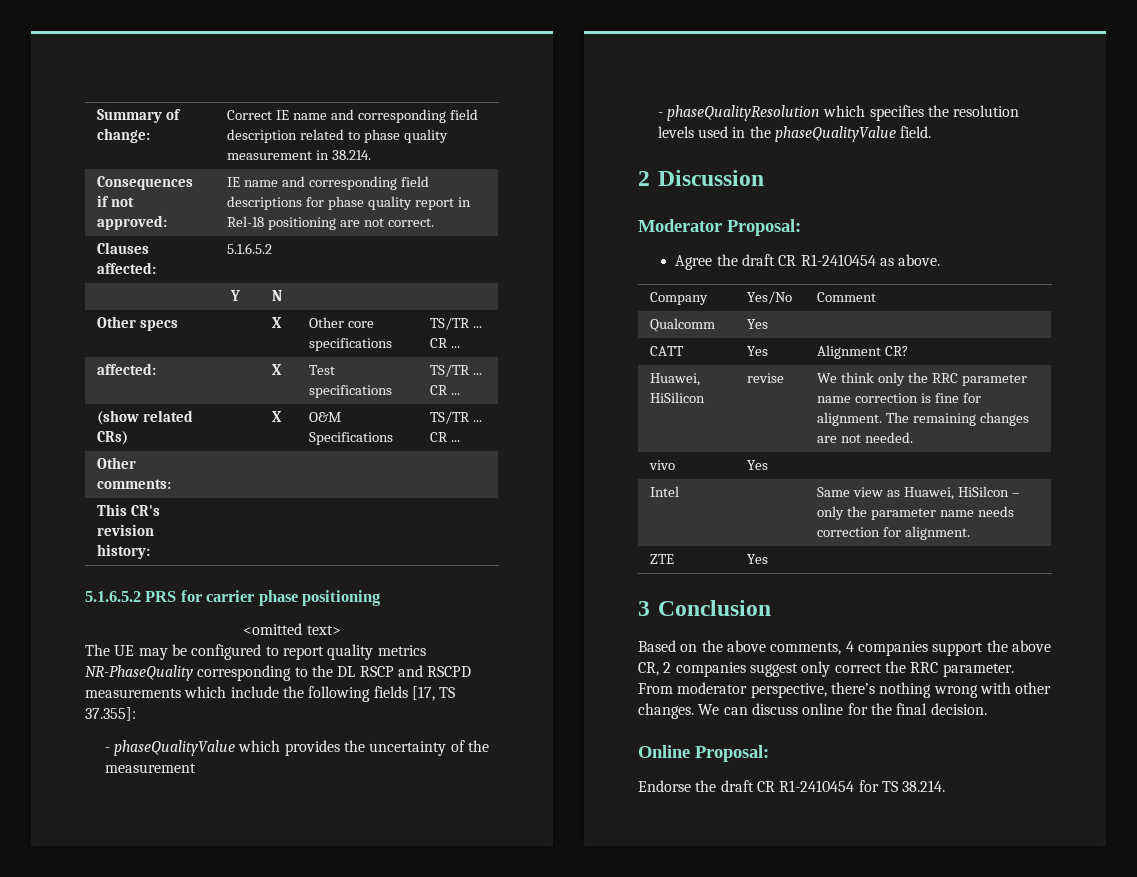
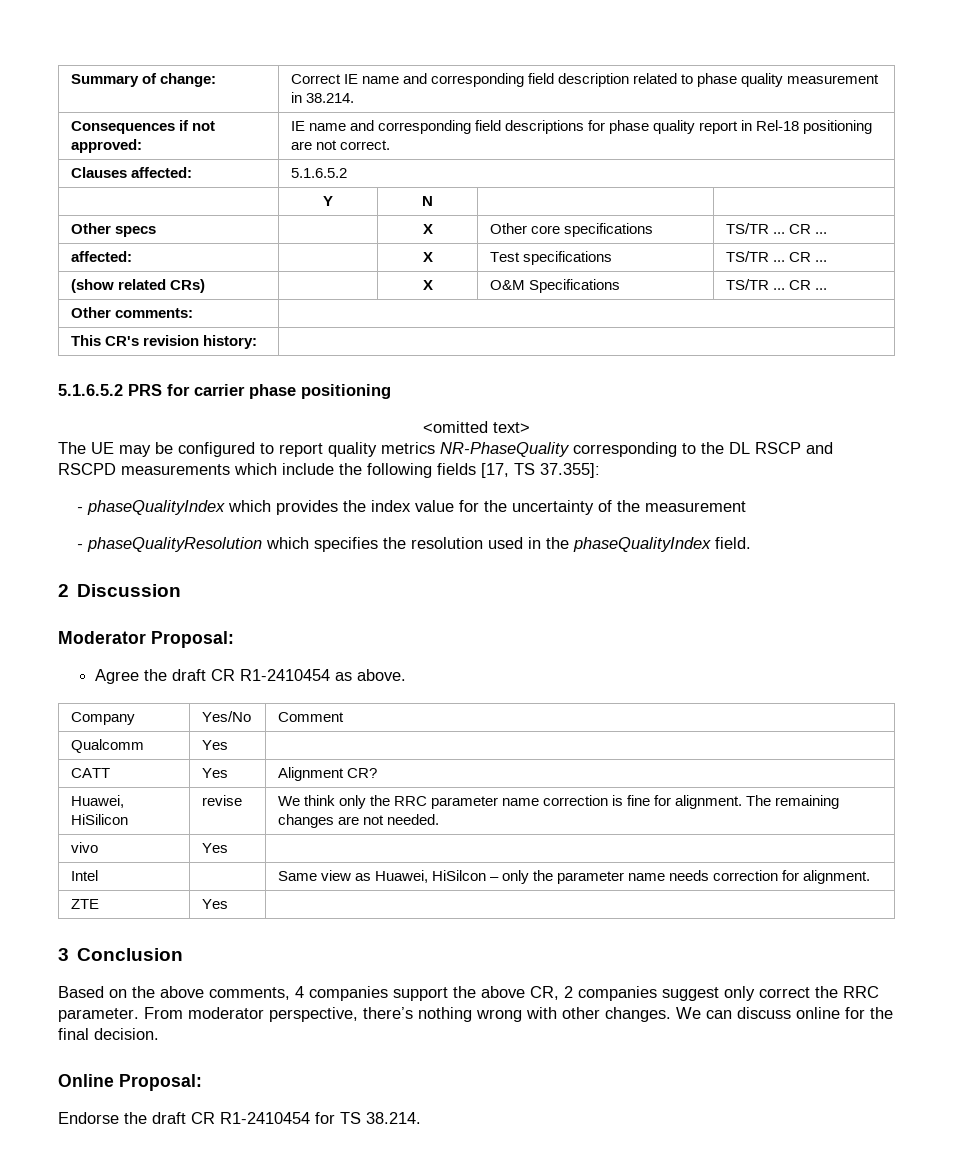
[114,740,236,756] phaseQualityValue -> [86,500,225,515] phaseQualityIndex
(366, 746) none -> [370,500,507,512] index value for the
[657,126,694,138] levels -> (483, 543) none
[775,126,897,142] phaseQualityValue -> [572,537,711,552] phaseQualityIndex

